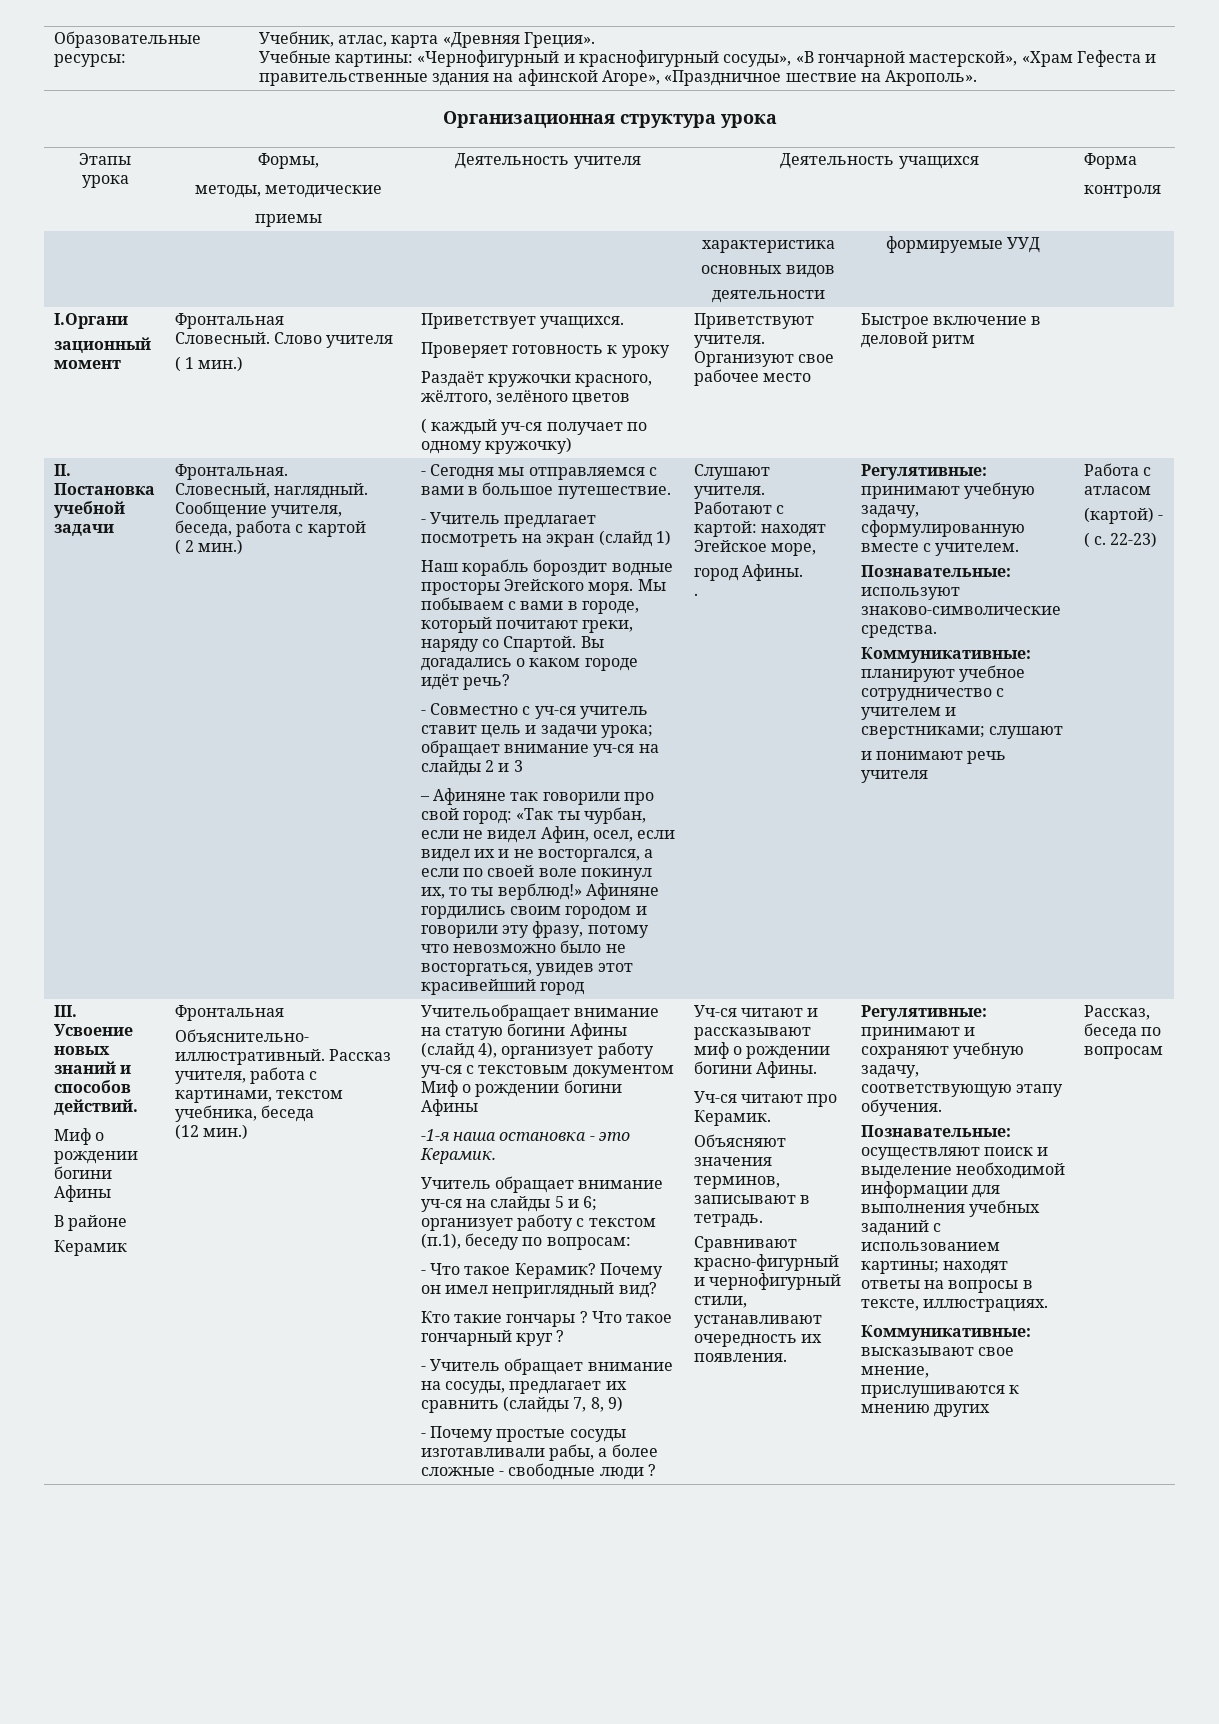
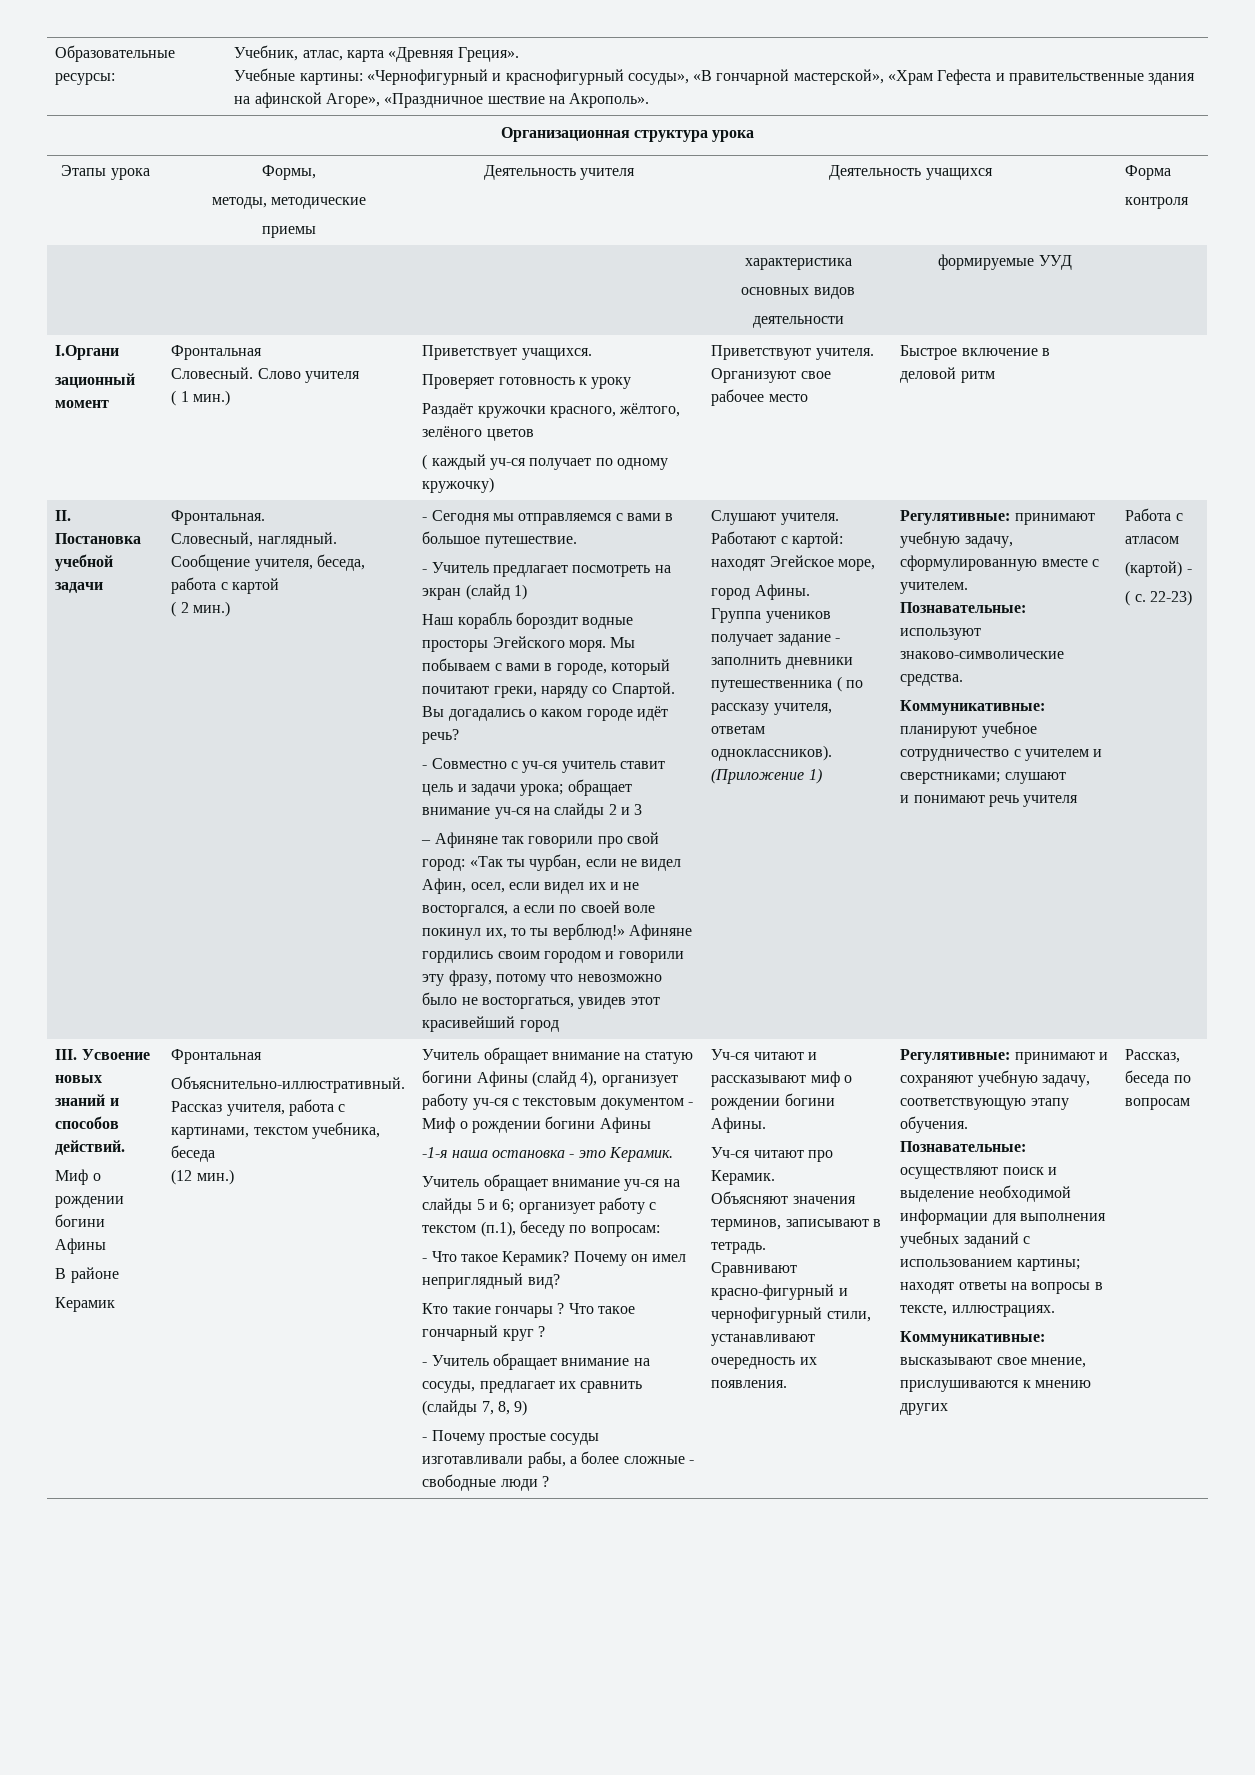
[693,593,698,596] . -> [711,608,831,623] [711,634,840,646] [711,657,853,669] [711,676,863,692] [711,703,832,715] [711,726,766,734] [711,745,833,761] [711,768,822,784] Группа учеников получает задание - заполнить дневники путешественника ( по рассказу учителя, ответам одноклассников). (Приложение 1)
[420,1004,570,1021] Учительобращает -> [422,1047,548,1064] Учитель обращает
(674, 1071) none -> [687,1102,693,1106] -

